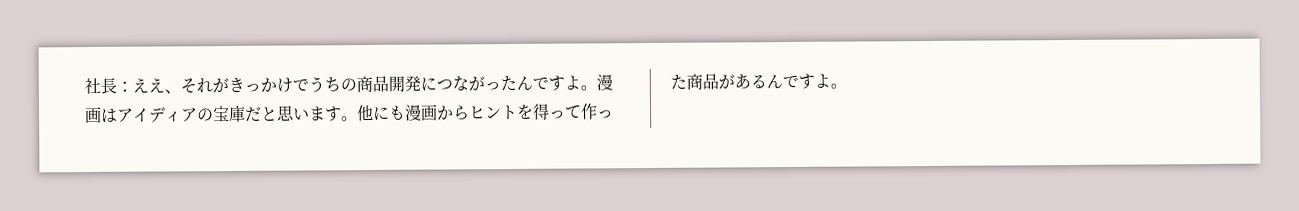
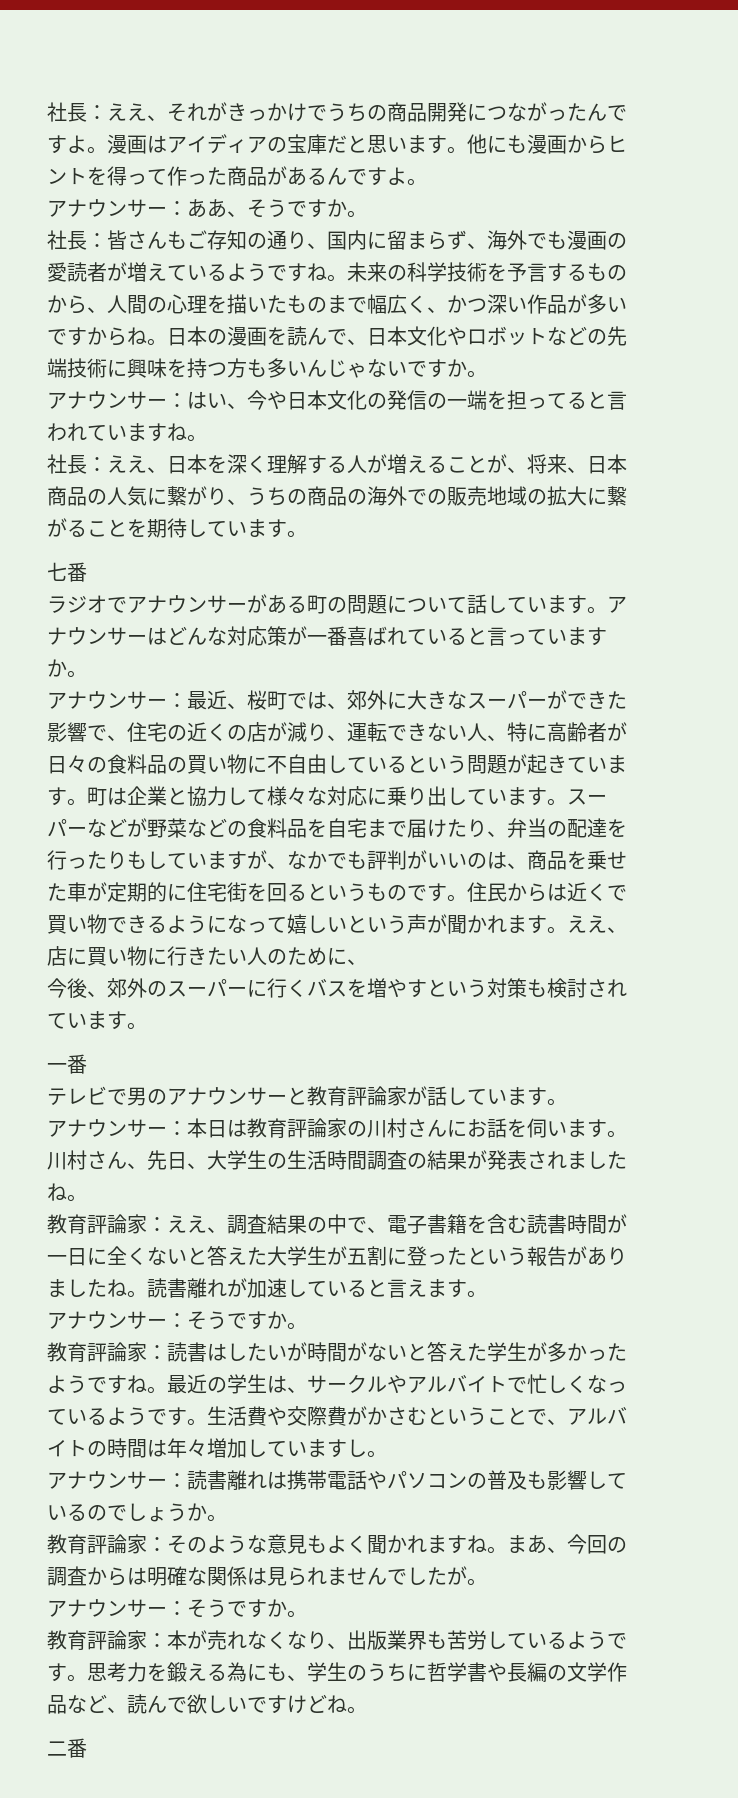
(847, 86) none -> [47,199,367,218] [47,230,627,250] [47,262,627,282] [47,294,627,314] [47,326,627,346] [47,358,487,378] [47,390,627,410] [47,423,207,442] [47,454,627,474] [47,486,627,506] [47,518,307,538] [47,562,87,582] [47,594,627,614] [47,626,607,646] [47,659,87,678] [47,690,627,710] [47,722,627,742] [47,754,627,774] [47,786,607,807] [47,818,627,838] [47,850,627,870] [47,882,627,902] [47,914,627,934] [47,946,367,966] [47,978,627,998] [47,1011,147,1030] [47,1054,87,1074] [47,1086,567,1106] [47,1118,627,1138] [47,1150,627,1170] [47,1183,87,1202] [47,1214,627,1234] [47,1246,627,1267] [47,1278,487,1298] [47,1311,307,1330] [47,1342,627,1362] [47,1374,627,1394] [47,1406,627,1426] [47,1438,387,1458] [47,1470,627,1490] [47,1503,227,1522] [47,1534,627,1554] [47,1566,487,1586] [47,1599,307,1618] [47,1630,627,1650] [47,1662,627,1682] [47,1694,367,1714] [47,1738,87,1758] // アナウンサー：ああ、そうですか。 // 社長：皆さんもご存知の通り、国内に留まらず、海外でも漫画の愛読者が増えているようですね。未来の科学技術を予言するものから、人間の心理を描いたものまで幅広く、かつ深い作品が多いですからね。日本の漫画を読んで、日本文化やロボットなどの先端技術に興味を持つ方も多いんじゃないですか。 // アナウンサー：はい、今や日本文化の発信の一端を担ってると言われていますね。 // 社長：ええ、日本を深く理解する人が増えることが、将来、日本商品の人気に繋がり、うちの商品の海外での販売地域の拡大に繋がることを期待しています。 // 七番 // ラジオでアナウンサーがある町の問題について話しています。アナウンサーはどんな対応策が一番喜ばれていると言っていますか。 // アナウンサー：最近、桜町では、郊外に大きなスーパーができた影響で、住宅の近くの店が減り、運転できない人、特に高齢者が日々の食料品の買い物に不自由しているという問題が起きています。町は企業と協力して様々な対応に乗り出しています。スーパーなどが野菜などの食料品を自宅まで届けたり、弁当の配達を行ったりもしていますが、なかでも評判がいいのは、商品を乗せた車が定期的に住宅街を回るというものです。住民からは近くで買い物できるようになって嬉しいという声が聞かれます。ええ、店に買い物に行きたい人のために、 // 今後、郊外のスーパーに行くバスを増やすという対策も検討されています。 // 一番 // テレビで男のアナウンサーと教育評論家が話しています。 // アナウンサー：本日は教育評論家の川村さんにお話を伺います。川村さん、先日、大学生の生活時間調査の結果が発表されましたね。 // 教育評論家：ええ、調査結果の中で、電子書籍を含む読書時間が一日に全くないと答えた大学生が五割に登ったという報告がありましたね。読書離れが加速していると言えます。 // アナウンサー：そうですか。 // 教育評論家：読書はしたいが時間がないと答えた学生が多かったようですね。最近の学生は、サークルやアルバイトで忙しくなっているようです。生活費や交際費がかさむということで、アルバイトの時間は年々増加していますし。 // アナウンサー：読書離れは携帯電話やパソコンの普及も影響しているのでしょうか。 // 教育評論家：そのような意見もよく聞かれますね。まあ、今回の調査からは明確な関係は見られませんでしたが。 // アナウンサー：そうですか。 // 教育評論家：本が売れなくなり、出版業界も苦労しているようです。思考力を鍛える為にも、学生のうちに哲学書や長編の文学作品など、読んで欲しいですけどね。 // 二番

